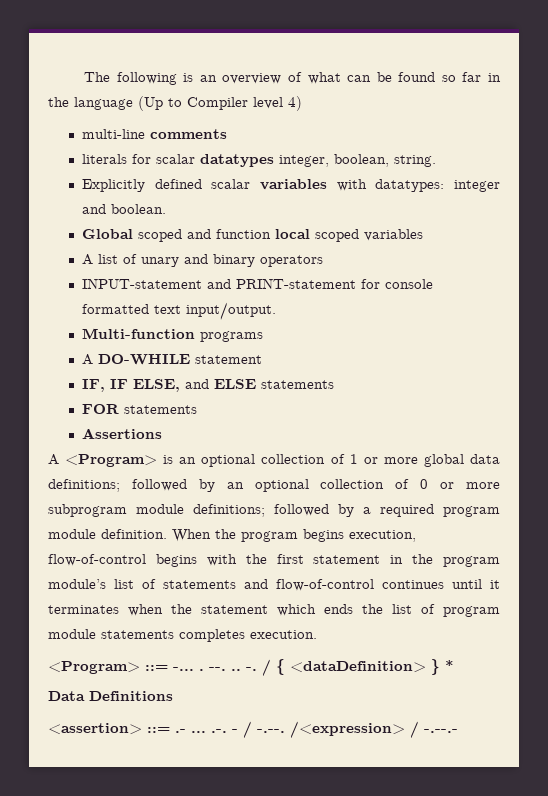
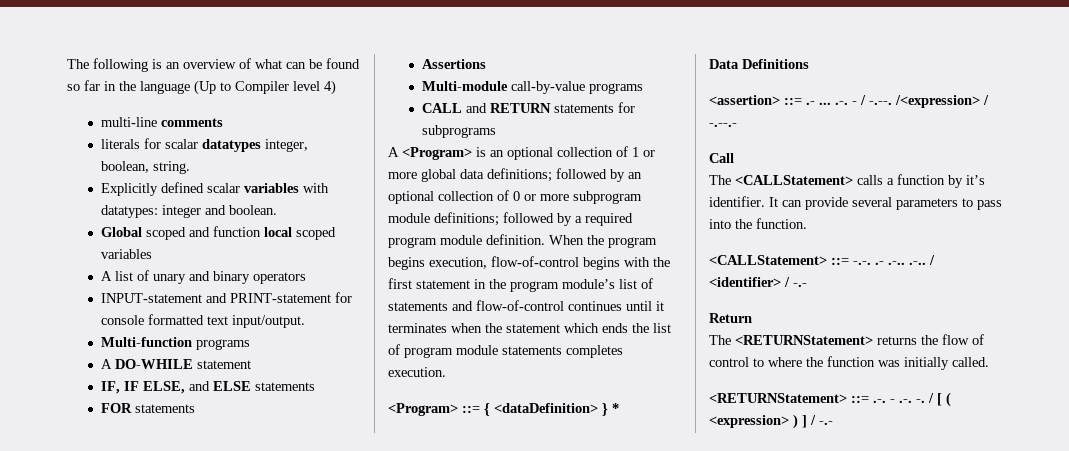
(163, 433) none -> [422,81,644,94] [422,102,636,113] [422,125,497,138] // Multi-module call-by-value programs // CALL and RETURN statements for subprograms
[173,659,271,676] -... . --. .. -. / -> (480, 409) none
(458, 731) none -> [709,153,734,163] [709,174,985,188] [709,196,1002,210] [709,218,807,229] [709,255,935,265] [709,277,807,287] [709,313,752,323] [709,334,984,345] [709,356,989,370] [709,392,951,407] [709,414,833,429] // Call // The <CALLStatement> calls a function by it’s identifier. It can provide several parameters to pass into the function. // <CALLStatement> ::= -.-. .- .-.. .-.. / <identifier> / -.- // Return // The <RETURNStatement> returns the flow of control to where the function was initially called. // <RETURNStatement> ::= .-. - .-. -. / [ ( <expression> ) ] / -.-

